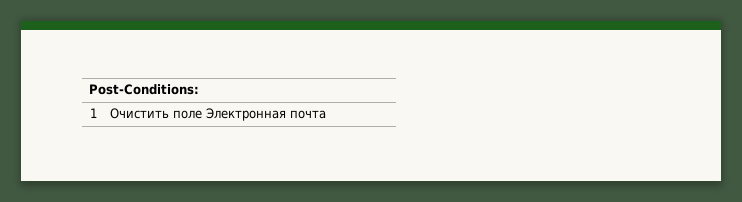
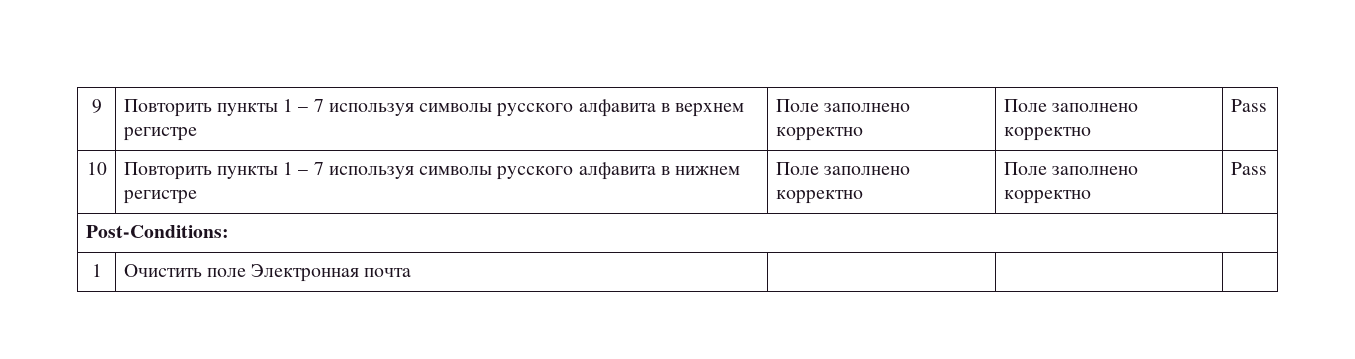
(88, 89) none -> [91,99,102,113] [123,99,745,117] [122,127,197,141] [775,99,910,112] [775,127,863,141] [1003,99,1138,112] [1003,127,1091,141] [1230,99,1267,112] [86,162,107,175] [123,162,741,180] [122,190,197,204] [775,162,910,175] [775,190,863,204] [1003,162,1138,175] [1003,190,1091,204] [1230,162,1267,175] 9 | Повторить пункты 1 – 7 используя символы русского алфавита в верхнем регистре | Поле заполнено корректно | Поле заполнено корректно | Pass // 10 | Повторить пункты 1 – 7 используя символы русского алфавита в нижнем регистре | Поле заполнено корректно | Поле заполнено корректно | Pass //

